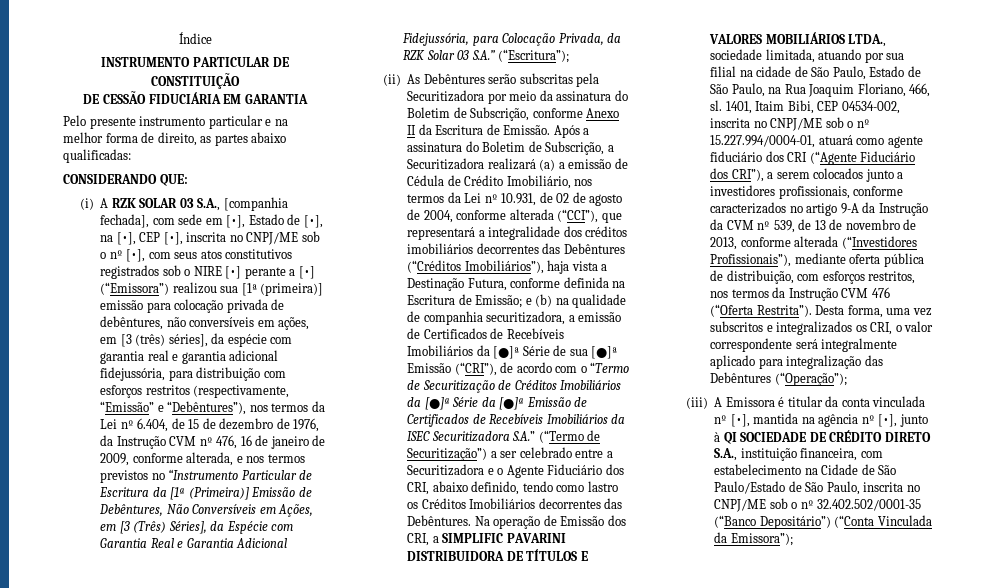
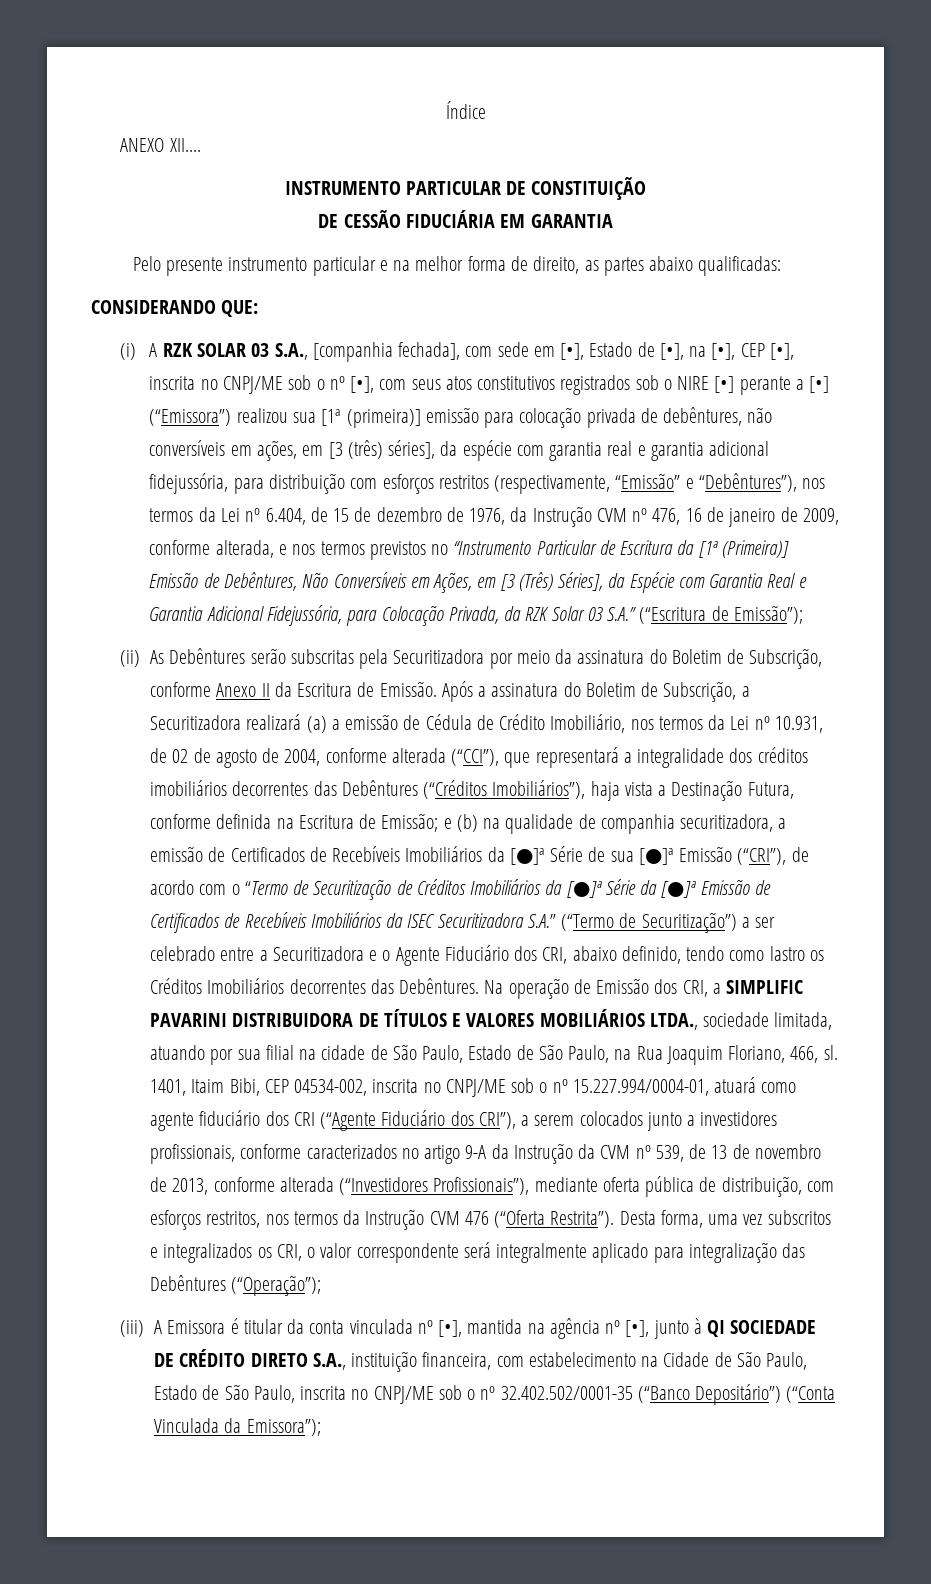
(212, 38) none -> [120,138,201,152] // ANEXO XII....
[498,49,570,63] (“Escritura”); -> [639,605,803,624] (“Escritura de Emissão”);
[714,481,786,494] Paulo/Estado -> [766,1352,808,1370] [153,1385,197,1400] Paulo, Estado

